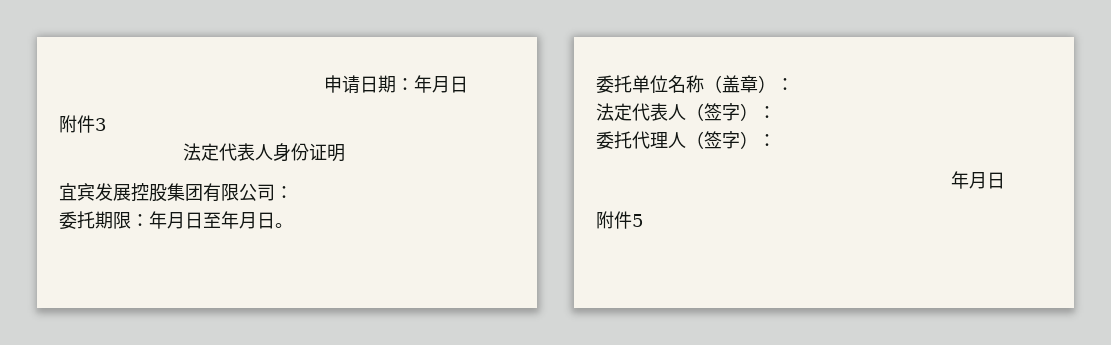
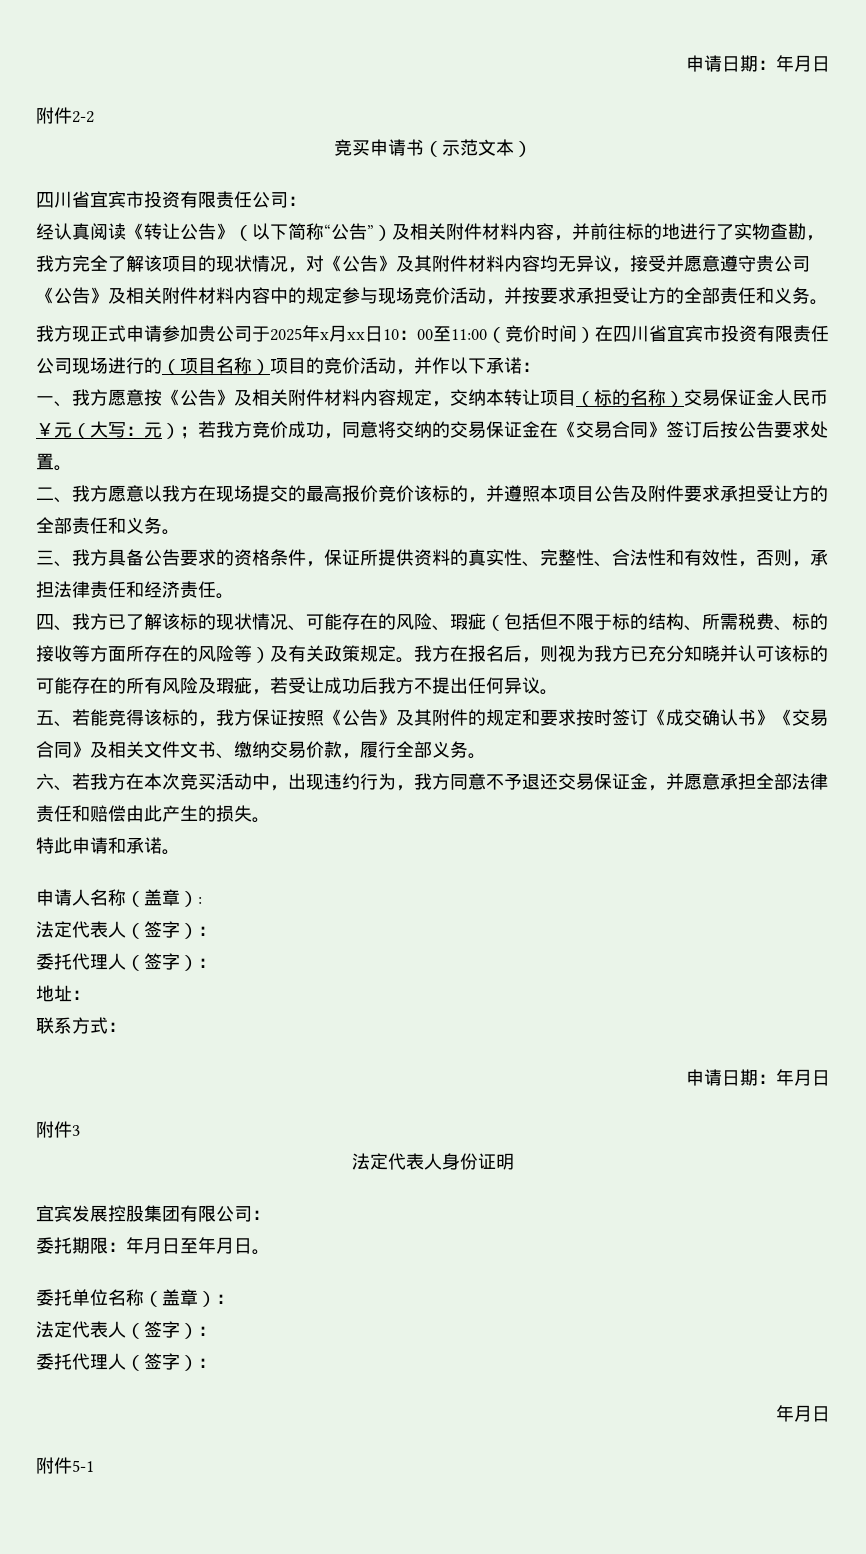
[324,75,468,94] 申请日期：年月日 -> [686,55,830,72] [36,107,94,124] [334,139,532,157] [36,191,306,208] [36,223,824,241] [36,255,810,273] [36,287,828,305] [36,325,829,343] [36,357,540,375] [36,389,828,407] [36,421,828,439] [36,453,72,471] [36,485,828,503] [36,517,180,535] [36,549,828,567] [36,581,234,599] [36,613,828,631] [36,645,828,663] [36,677,558,695] [36,709,828,727] [36,741,486,759] [36,773,828,791] [36,805,270,823] [36,837,180,855] [36,889,202,907] [36,921,216,939] [36,953,216,971] [36,985,90,1002] [36,1017,126,1034] [686,1069,830,1086] 申请日期：年月日 // 附件2-2 // 竞买申请书（示范文本） // 四川省宜宾市投资有限责任公司： // 经认真阅读《转让公告》（以下简称“公告”）及相关附件材料内容，并前往标的地进行了实物查勘，我方完全了解该项目的现状情况，对《公告》及其附件材料内容均无异议，接受并愿意遵守贵公司《公告》及相关附件材料内容中的规定参与现场竞价活动，并按要求承担受让方的全部责任和义务。 // 我方现正式申请参加贵公司于2025年x月xx日10：00至11:00（竞价时间）在四川省宜宾市投资有限责任公司现场进行的（项目名称）项目的竞价活动，并作以下承诺： // 一、我方愿意按《公告》及相关附件材料内容规定，交纳本转让项目（标的名称）交易保证金人民币￥元（大写：元）；若我方竞价成功，同意将交纳的交易保证金在《交易合同》签订后按公告要求处置。 // 二、我方愿意以我方在现场提交的最高报价竞价该标的，并遵照本项目公告及附件要求承担受让方的全部责任和义务。 // 三、我方具备公告要求的资格条件，保证所提供资料的真实性、完整性、合法性和有效性，否则，承担法律责任和经济责任。 // 四、我方已了解该标的现状情况、可能存在的风险、瑕疵（包括但不限于标的结构、所需税费、标的接收等方面所存在的风险等）及有关政策规定。我方在报名后，则视为我方已充分知晓并认可该标的可能存在的所有风险及瑕疵，若受让成功后我方不提出任何异议。 // 五、若能竞得该标的，我方保证按照《公告》及其附件的规定和要求按时签订《成交确认书》《交易合同》及相关文件文书、缴纳交易价款，履行全部义务。 // 六、若我方在本次竞买活动中，出现违约行为，我方同意不予退还交易保证金，并愿意承担全部法律责任和赔偿由此产生的损失。 // 特此申请和承诺。 // 申请人名称（盖章）: // 法定代表人（签字）： // 委托代理人（签字）： // 地址： // 联系方式： // 申请日期：年月日
[632,214,643,227] 5 -> [72,1460,94,1472] 5-1

